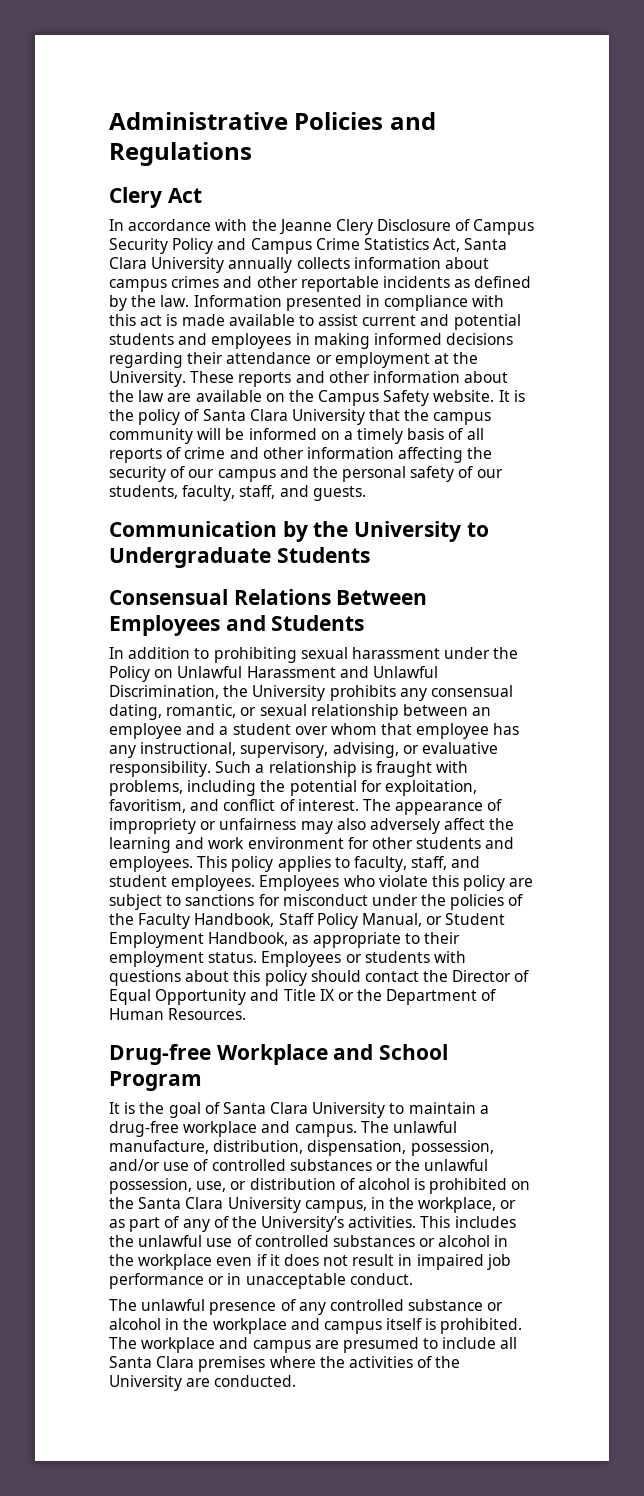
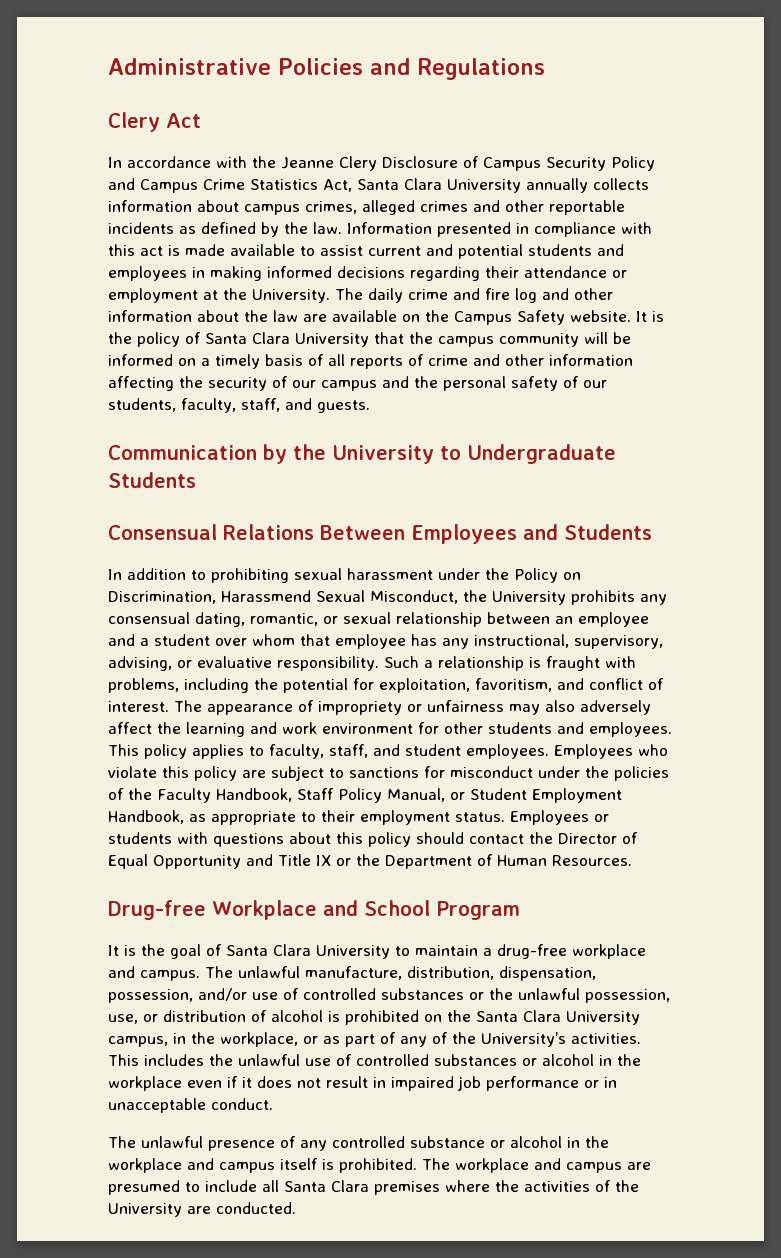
(167, 285) none -> [305,200,415,215] crimes, alleged
[190,371,292,387] These reports -> [335,288,537,303] The daily crime and fire log
[177,666,438,678] [109,685,219,699] Unlawful Harassment and Unlawful Discrimination, -> [108,590,458,604] Discrimination, Harassmend Sexual Misconduct,

